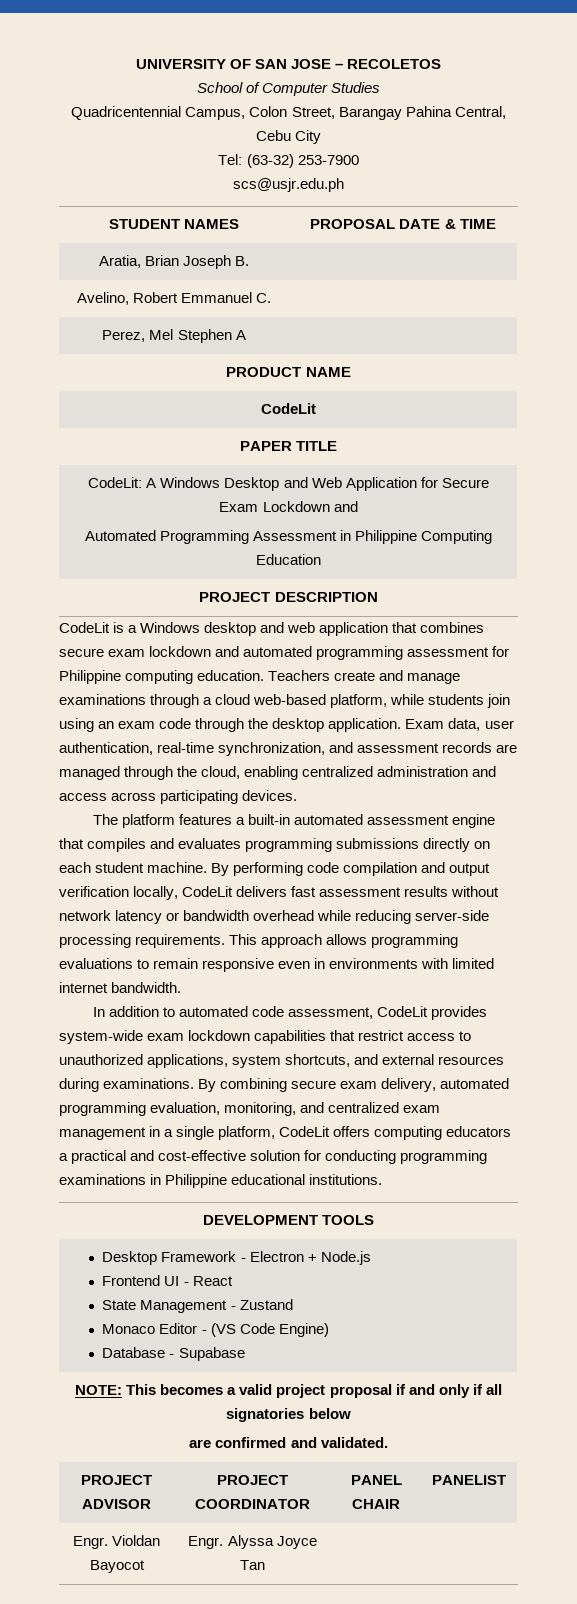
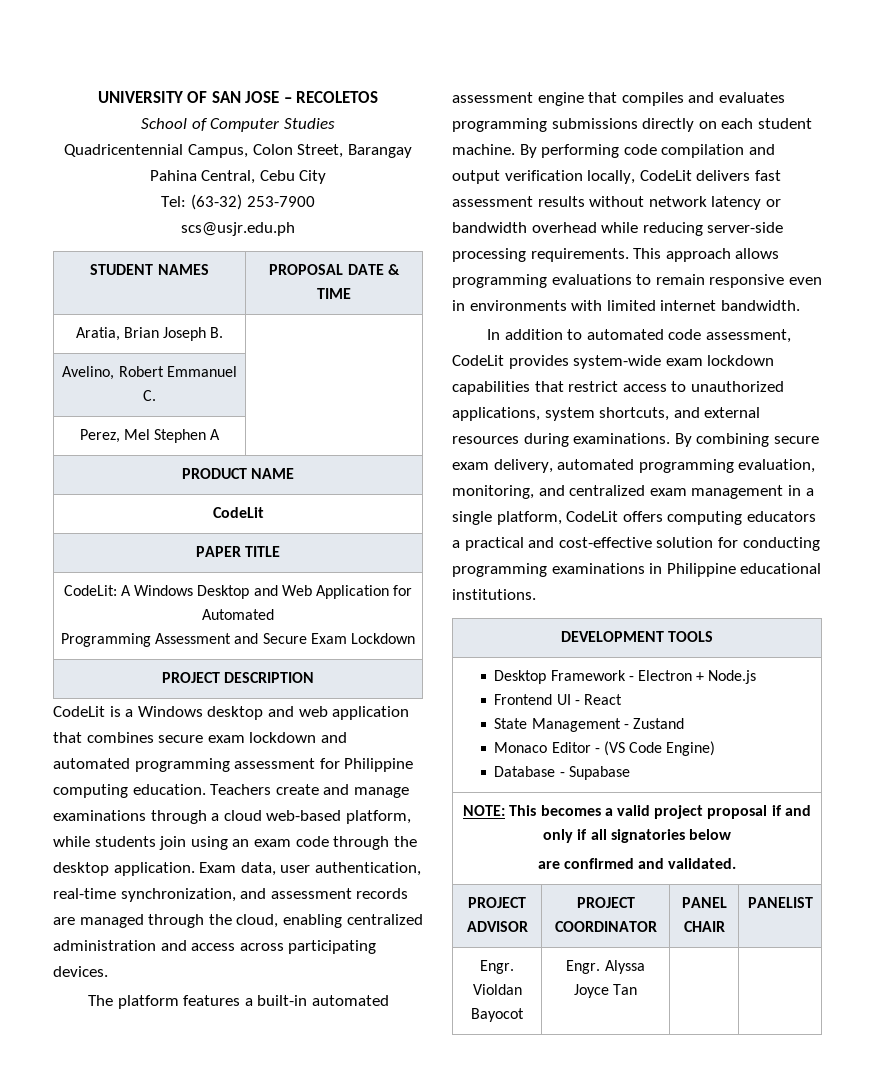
(438, 482) none -> [202,609,274,620] [61,633,259,647] Automated // Programming Assessment and
[333,501,358,512] [84,530,493,544] [256,554,321,565] and // Automated Programming Assessment in Philippine Computing Education -> (415, 638) none

